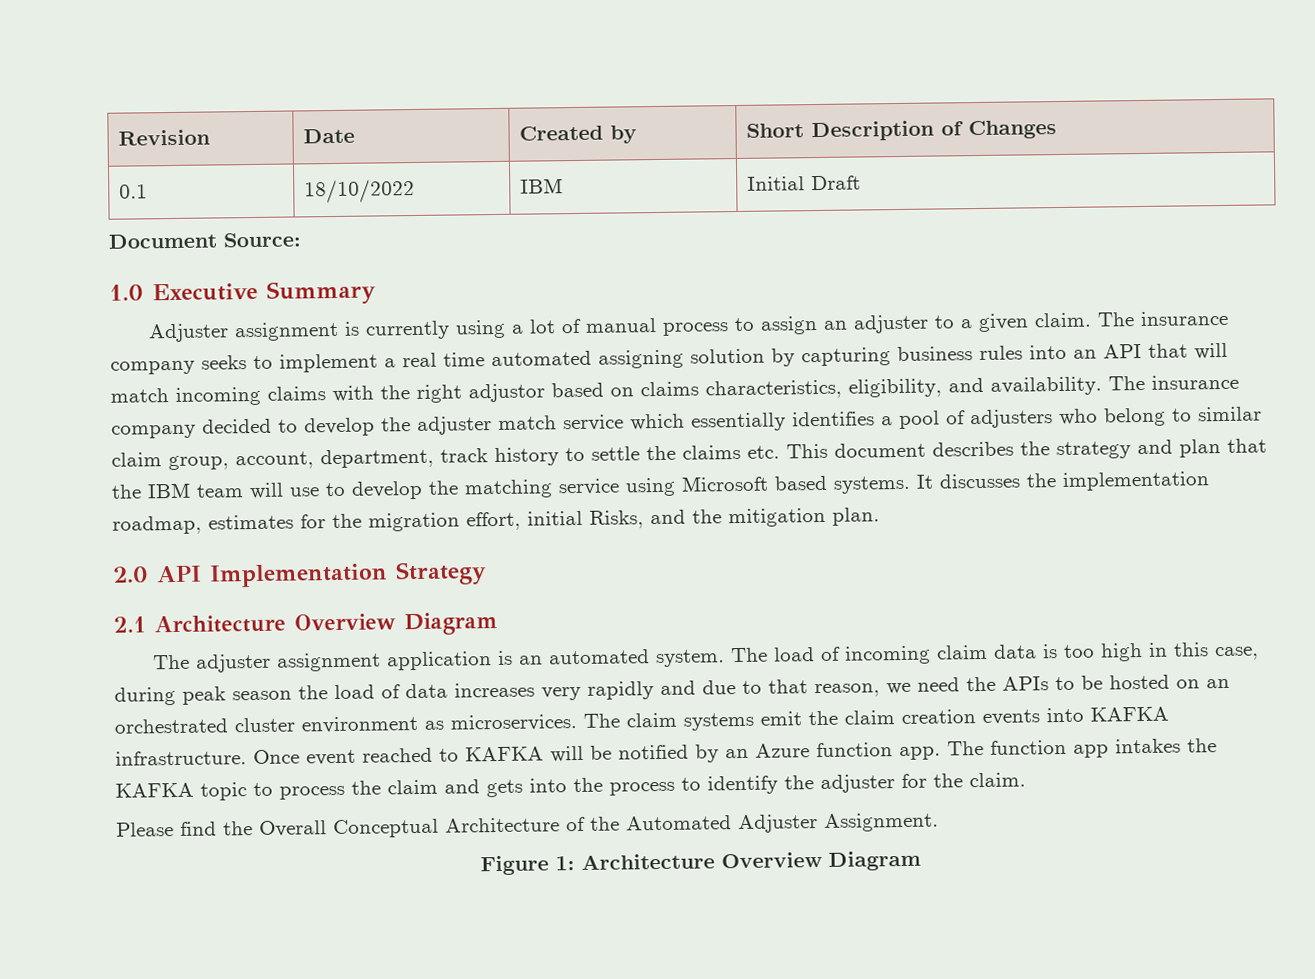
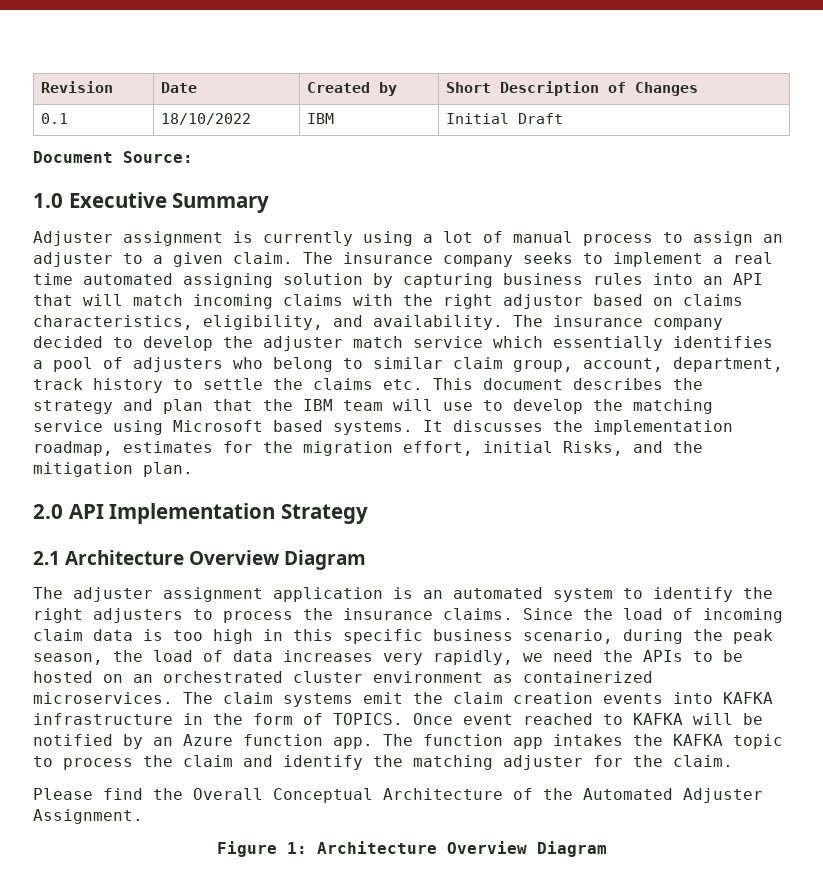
[654,647,768,668] system. The -> [553,587,773,602] [33,608,613,623] system to identify the right adjusters to process the insurance claims. Since the
[1213,646,1259,661] [114,686,292,706] case, during peak season -> [343,629,773,644] [33,653,103,665] specific business scenario, during the peak season,
[587,679,880,700] rapidly and due to that reason, -> [433,650,513,665] rapidly,
(444, 725) none -> [523,671,653,683] containerized
[115,750,247,766] infrastructure. -> [33,713,403,725] infrastructure in the form of TOPICS.
[486,775,814,798] gets into the process to identify the -> [283,755,493,770] identify the matching

